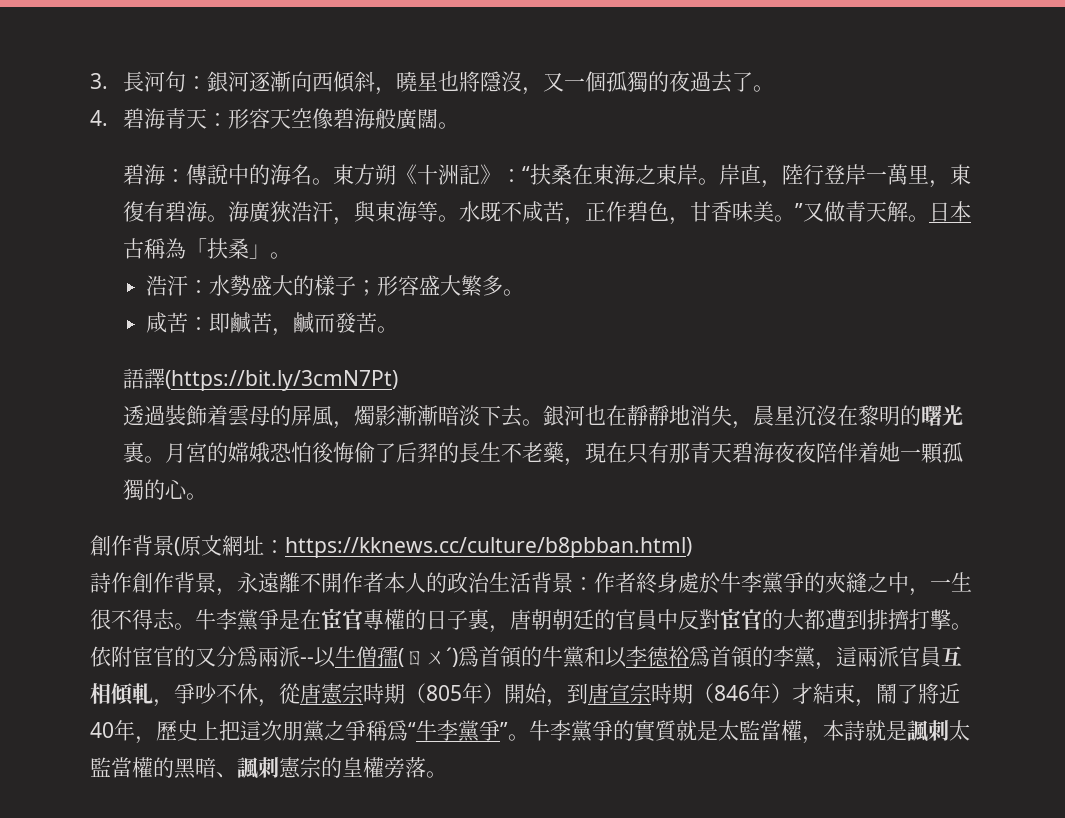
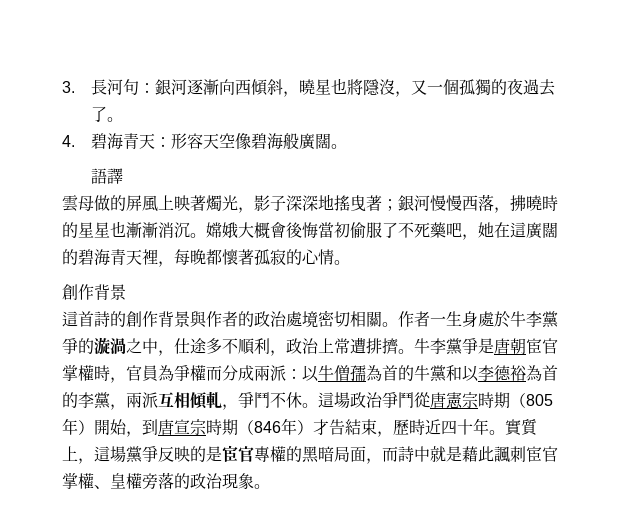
[123,164,972,188] [123,201,972,225] [123,238,292,259] [146,275,525,296] [146,312,399,336] [123,368,399,391] [123,405,964,429] [123,442,964,466] [123,479,208,500] [90,535,692,558] [90,572,972,596] [90,608,972,633] [90,646,522,668] 碧海：傳說中的海名。東方朔《十洲記》：“扶桑在東海之東岸。岸直，陸行登岸一萬里，東復有碧海。海廣狹浩汗，與東海等。水既不咸苦，正作碧色，甘香味美。”又做青天解。日本古稱為「扶桑」。 // 浩汗：水勢盛大的樣子；形容盛大繁多。 // 咸苦：即鹹苦，鹹而發苦。 // 語譯(https://bit.ly/3cmN7Pt) // 透過裝飾着雲母的屏風，燭影漸漸暗淡下去。銀河也在靜靜地消失，晨星沉沒在黎明的曙光裏。月宮的嫦娥恐怕後悔偷了后羿的長生不老藥，現在只有那青天碧海夜夜陪伴着她一顆孤獨的心。 // 創作背景(原文網址：https://kknews.cc/culture/b8pbban.html) // 詩作創作背景，永遠離不開作者本人的政治生活背景：作者終身處於牛李黨爭的夾縫之中，一生很不得志。牛李黨爭是在宦官專權的日子裏，唐朝朝廷的官員中反對宦官的大都遭到排擠打擊。依附宦官的又分爲兩派--以牛僧孺(ㄖㄨˊ)爲首領 -> [91,168,124,184] [62,194,558,213] [62,221,558,240] [62,249,350,267] [62,284,126,301] [62,310,558,328] [62,337,558,356] [62,364,398,383] 語譯 // 雲母做的屏風上映著燭光，影子深深地搖曳著；銀河慢慢西落，拂曉時的星星也漸漸消沉。嫦娥大概會後悔當初偷服了不死藥吧，她在這廣闊的碧海青天裡，每晚都懷著孤寂的心情。 // 創作背景 // 這首詩的創作背景與作者的政治處境密切相關。作者一生身處於牛李黨爭的漩渦之中，仕途多不順利，政治上常遭排擠。牛李黨爭是唐朝宦官掌權時，官員為爭權而分成兩派：以牛僧孺為首
[689,646,753,668] 爲首領 -> [526,365,558,381] 為首
[836,646,941,667] 這兩派官員 -> [126,392,158,408] 兩派
[195,683,279,707] 吵不休， -> [254,392,414,408] 鬥不休。這場政治爭鬥
[813,683,960,707] [90,720,970,744] [90,757,426,779] 結束，鬧了將近40年，歷史上把這次朋黨之爭稱爲“牛李黨爭”。牛李黨爭的實質就是太監當權，本詩就是諷刺太監當權的黑暗、諷刺憲宗的皇權旁落 -> [329,418,538,437] [62,445,558,464] [62,472,254,490] 告結束，歷時近四十年。實質上，這場黨爭反映的是宦官專權的黑暗局面，而詩中就是藉此諷刺宦官掌權、皇權旁落的政治現象

